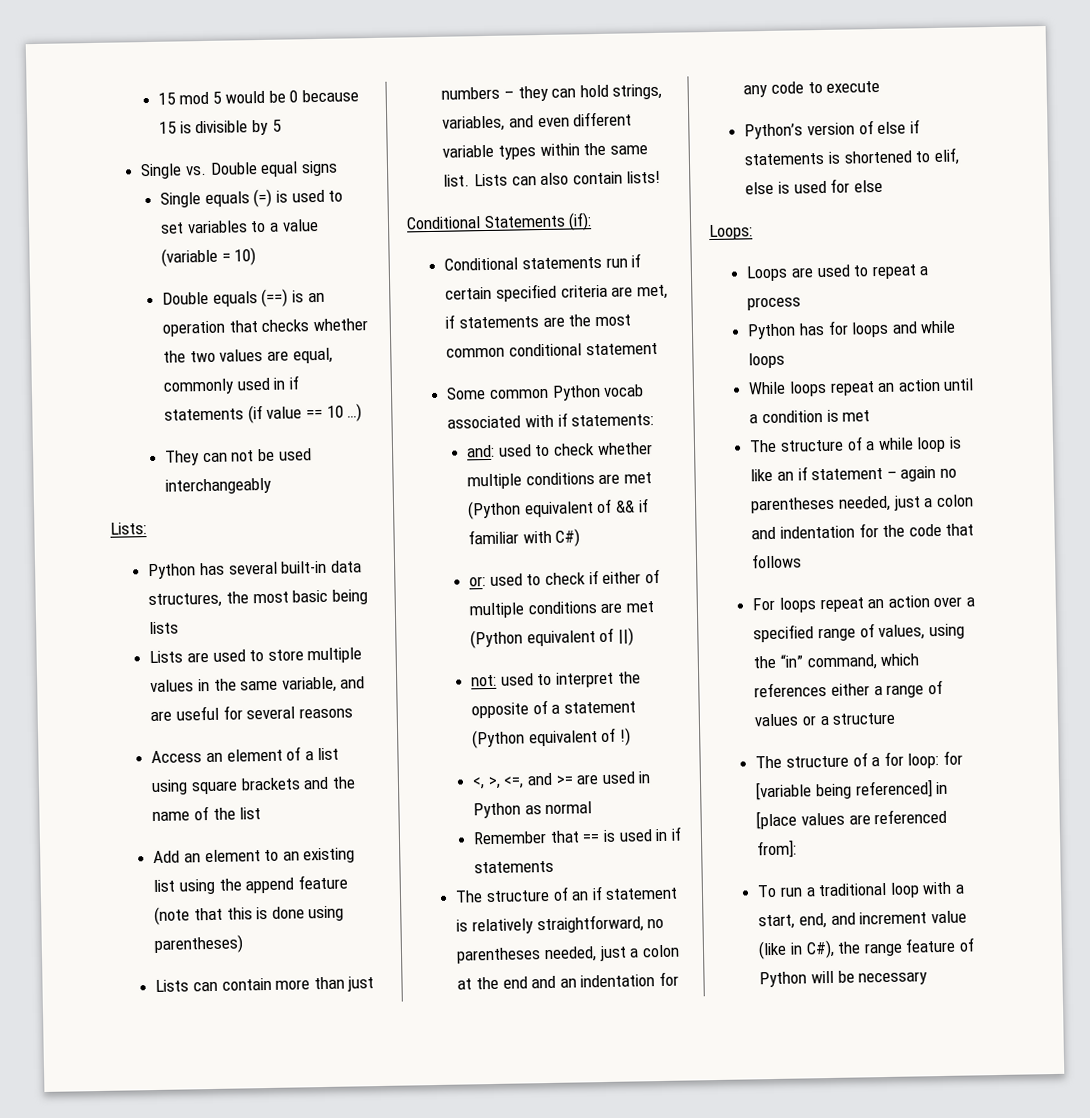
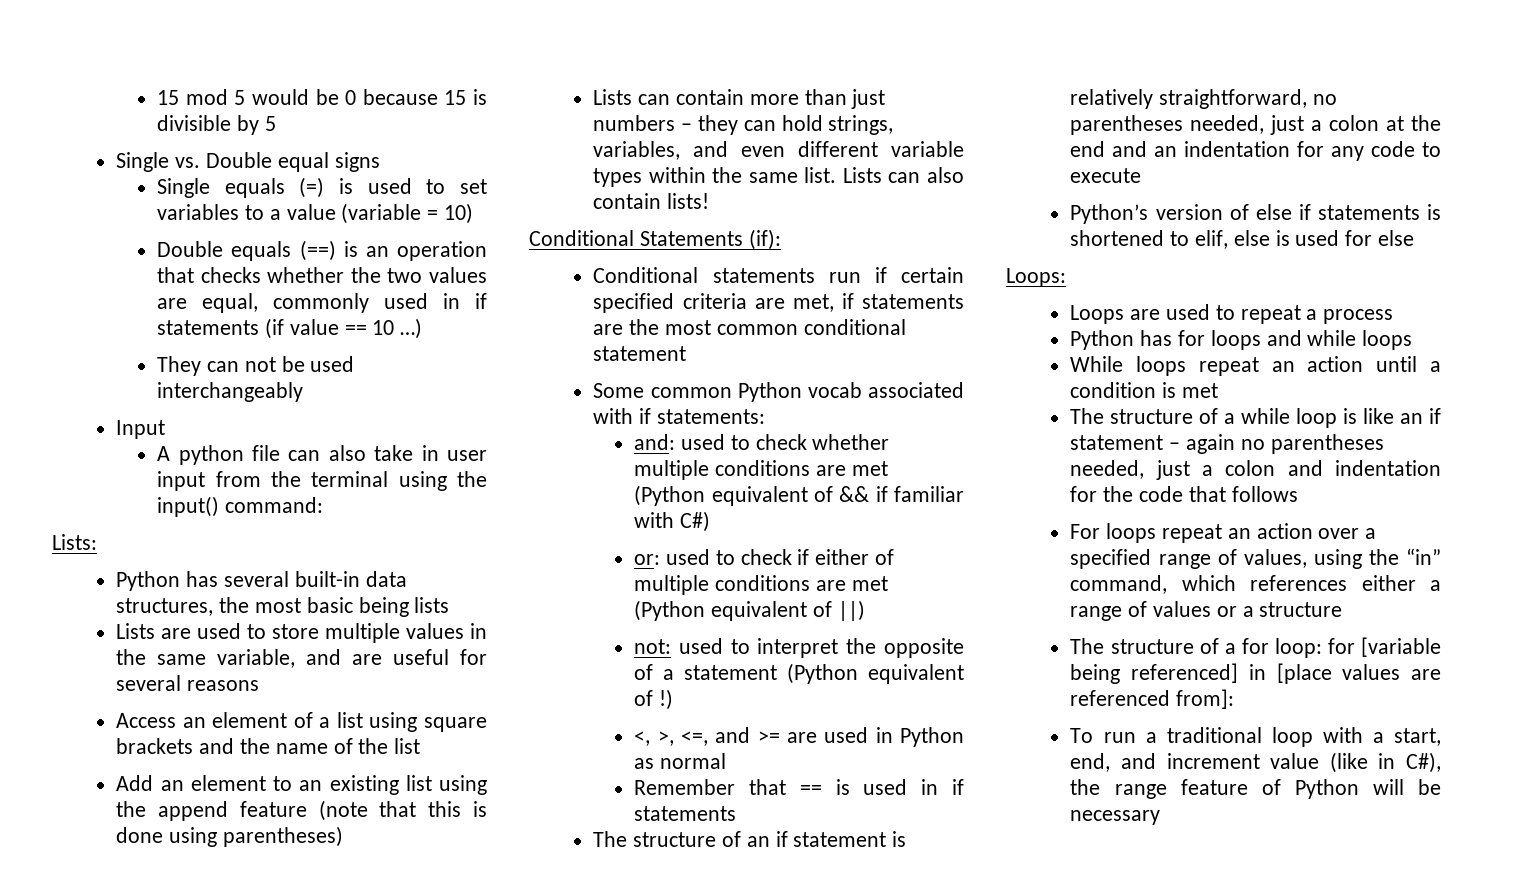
(273, 486) none -> [116,420,166,439] [157,445,487,465] [157,471,487,491] [157,496,323,517] // Input // A python file can also take in user input from the terminal using the input() command:

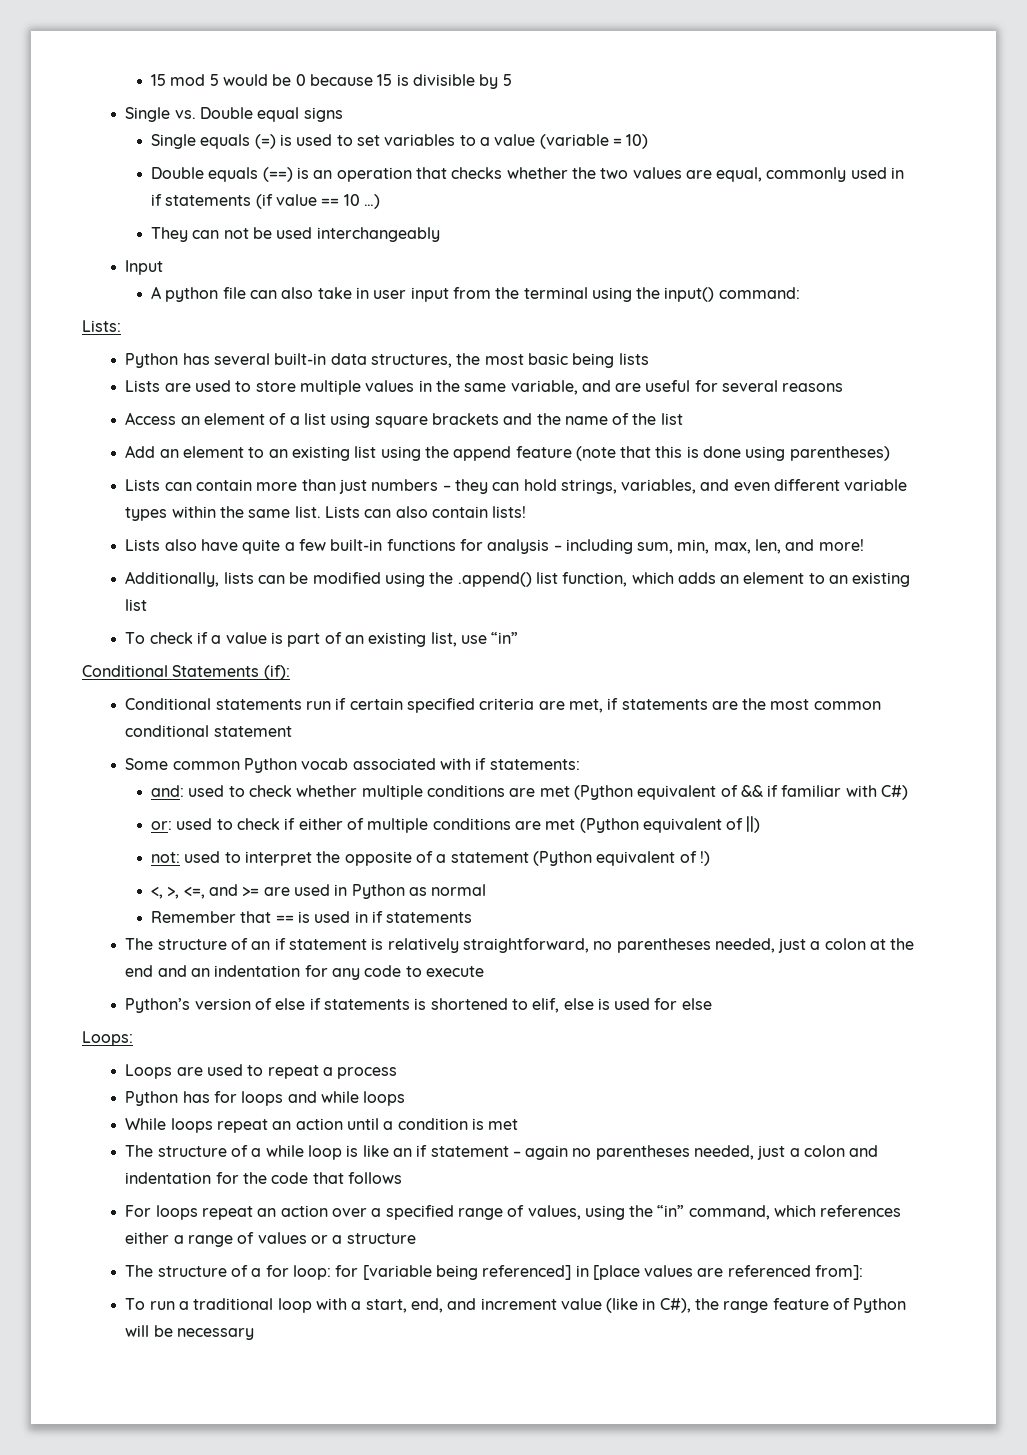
(710, 201) none -> [125,539,864,554] [125,571,911,587] [125,599,148,611] [125,632,519,647] // Lists also have quite a few built-in functions for analysis – including sum, min, max, len, and more! // Additionally, lists can be modified using the .append() list function, which adds an element to an existing list // To check if a value is part of an existing list, use “in”

